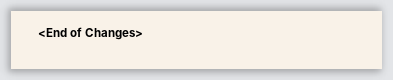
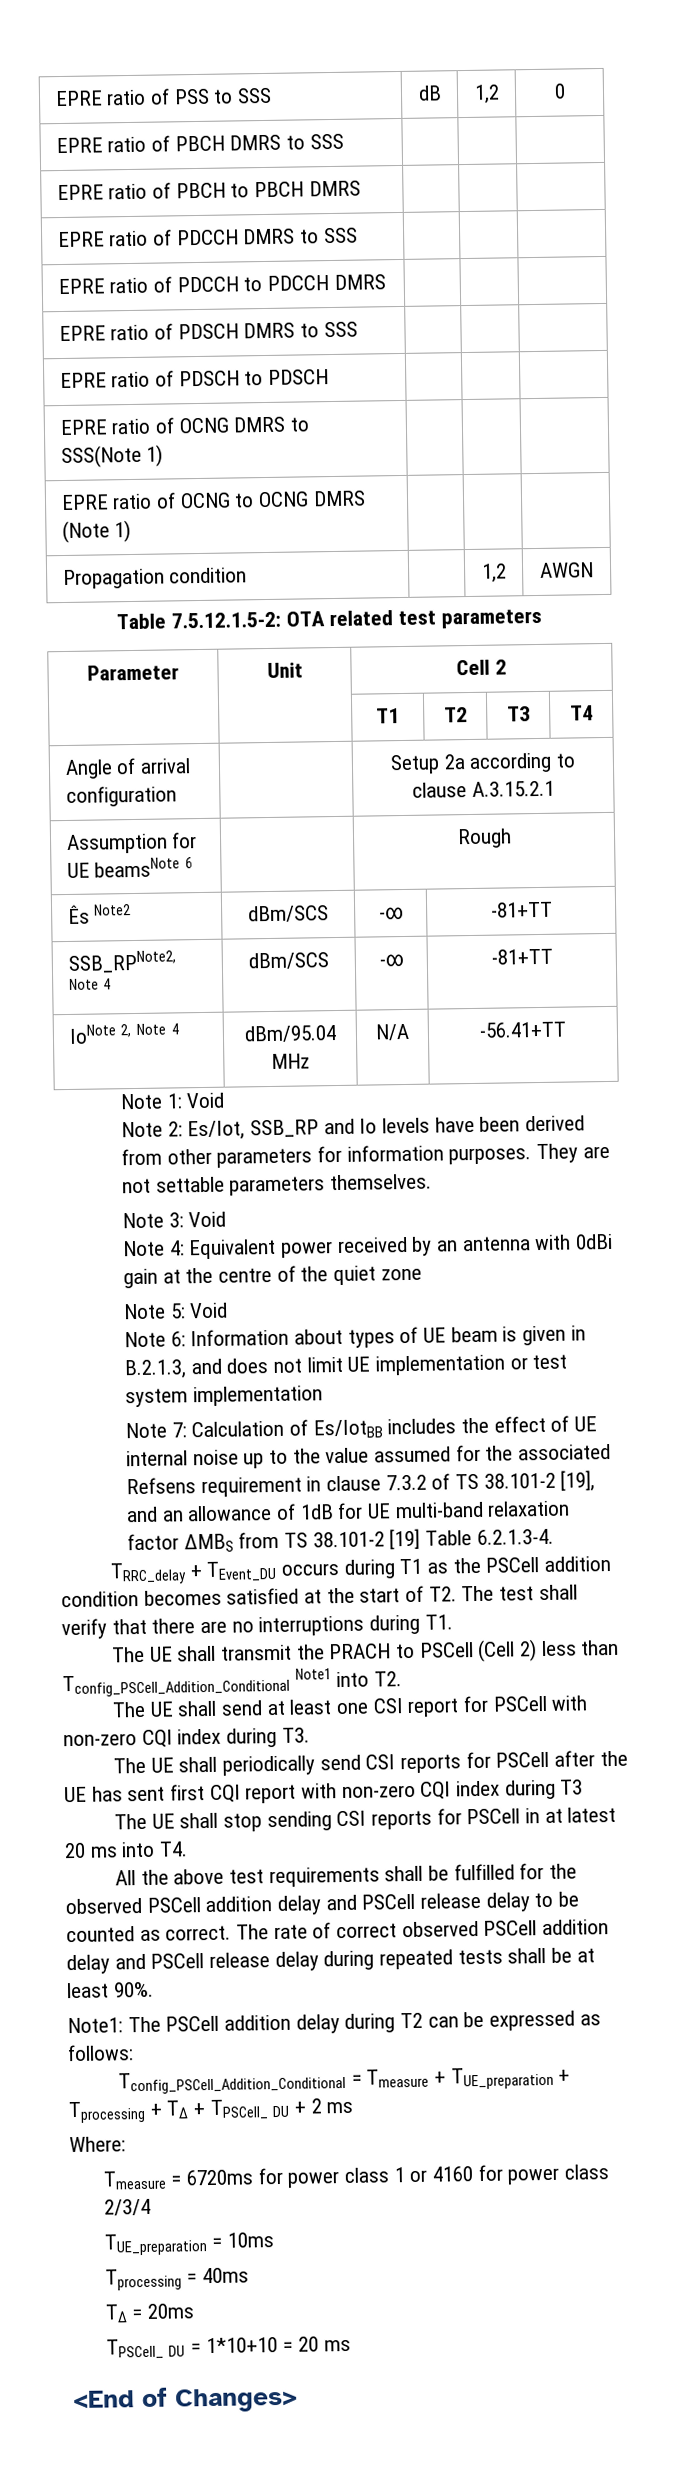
(38, 32) none -> [54,87,272,107] [417,85,442,101] [473,84,500,104] [553,83,566,99] [55,133,344,154] [56,180,361,201] [57,227,358,248] [57,274,386,295] [58,321,358,342] [59,369,329,389] [59,416,309,436] [60,444,164,469] [60,490,366,511] [61,519,132,544] [62,567,248,590] [480,563,507,583] [539,562,594,578] [116,608,542,630] [87,664,179,681] [266,662,303,679] [456,659,507,676] [376,708,400,724] [443,707,468,723] [506,706,531,722] [569,705,594,721] [64,757,191,780] [65,785,177,808] [389,752,577,775] [412,780,555,798] [65,832,198,854] [66,857,193,878] [456,828,512,849] [66,904,132,924] [248,905,329,923] [378,907,404,920] [490,901,553,918] [67,950,176,973] [68,978,112,990] [248,952,329,970] [378,954,404,967] [490,948,553,965] [68,1023,179,1044] [243,1025,337,1043] [271,1053,310,1069] [375,1023,410,1041] [479,1021,567,1038] [120,1092,226,1110] [121,1115,586,1141] [121,1143,610,1168] [122,1173,433,1196] [122,1211,227,1229] [122,1233,614,1260] [123,1265,422,1289] [123,1302,229,1320] [124,1325,586,1348] [124,1354,568,1380] [125,1385,323,1408] [125,1415,598,1439] [126,1443,612,1469] [126,1470,596,1498] [126,1500,571,1523] [127,1528,554,1553] [109,1555,611,1585] [61,1584,578,1608] [61,1614,453,1640] [111,1639,620,1663] [62,1668,403,1698] [111,1695,588,1718] [63,1727,310,1748] [112,1750,628,1776] [64,1779,584,1804] [113,1806,617,1832] [64,1841,189,1859] [114,1863,577,1888] [65,1891,580,1915] [66,1919,610,1943] [66,1947,595,1975] [66,1981,154,1999] [67,2010,601,2034] [67,2044,134,2062] [117,2066,571,2095] [68,2098,354,2124] [69,2136,126,2153] [102,2164,609,2190] [103,2198,151,2216] [103,2232,274,2256] [104,2267,249,2291] [104,2303,194,2323] [105,2336,351,2360] EPRE ratio of PSS to SSS | dB | 1,2 | 0 // EPRE ratio of PBCH DMRS to SSS | | | // EPRE ratio of PBCH to PBCH DMRS | | | // EPRE ratio of PDCCH DMRS to SSS | | | // EPRE ratio of PDCCH to PDCCH DMRS | | | // EPRE ratio of PDSCH DMRS to SSS | | | // EPRE ratio of PDSCH to PDSCH | | | // EPRE ratio of OCNG DMRS to SSS(Note 1) | | | // EPRE ratio of OCNG to OCNG DMRS (Note 1) | | | // Propagation condition | | 1,2 | AWGN // Table 7.5.12.1.5-2: OTA related test parameters // Parameter | Unit | Cell 2 // | | T1 | T2 | T3 | T4 // Angle of arrival configuration | | Setup 2a according to clause A.3.15.2.1 // Assumption for UE beamsNote 6 | | Rough // Ês Note2 | dBm/SCS | -∞ | -81+TT // SSB_RPNote2, Note 4 | dBm/SCS | -∞ | -81+TT // IoNote 2, Note 4 | dBm/95.04 MHz | N/A | -56.41+TT // Note 1: Void // Note 2: Es/Iot, SSB_RP and Io levels have been derived from other parameters for information purposes. They are not settable parameters themselves. // Note 3: Void // Note 4: Equivalent power received by an antenna with 0dBi gain at the centre of the quiet zone // Note 5: Void // Note 6: Information about types of UE beam is given in B.2.1.3, and does not limit UE implementation or test system implementation // Note 7: Calculation of Es/IotBB includes the effect of UE internal noise up to the value assumed for the associated Refsens requirement in clause 7.3.2 of TS 38.101-2 [19], and an allowance of 1dB for UE multi-band relaxation factor ΔMBS from TS 38.101-2 [19] Table 6.2.1.3-4. // TRRC_delay + TEvent_DU occurs during T1 as the PSCell addition condition becomes satisfied at the start of T2. The test shall verify that there are no interruptions during T1. // The UE shall transmit the PRACH to PSCell (Cell 2) less than Tconfig_PSCell_Addition_Conditional Note1 into T2. // The UE shall send at least one CSI report for PSCell with non-zero CQI index during T3. // The UE shall periodically send CSI reports for PSCell after the UE has sent first CQI report with non-zero CQI index during T3 // The UE shall stop sending CSI reports for PSCell in at latest 20 ms into T4. // All the above test requirements shall be fulfilled for the observed PSCell addition delay and PSCell release delay to be counted as correct. The rate of correct observed PSCell addition delay and PSCell release delay during repeated tests shall be at least 90%. // Note1: The PSCell addition delay during T2 can be expressed as follows: // Tconfig_PSCell_Addition_Conditional = Tmeasure + TUE_preparation + Tprocessing + T∆ + TPSCell_ DU + 2 ms // Where: // Tmeasure = 6720ms for power class 1 or 4160 for power class 2/3/4 // TUE_preparation = 10ms // Tprocessing = 40ms // T∆ = 20ms // TPSCell_ DU = 1*10+10 = 20 ms //

